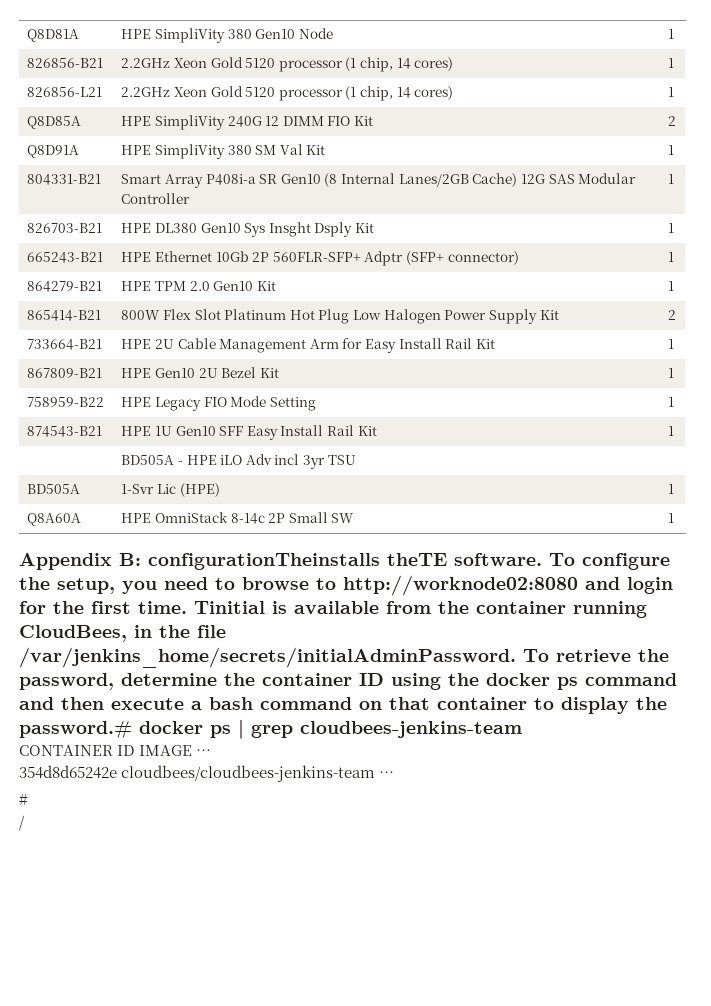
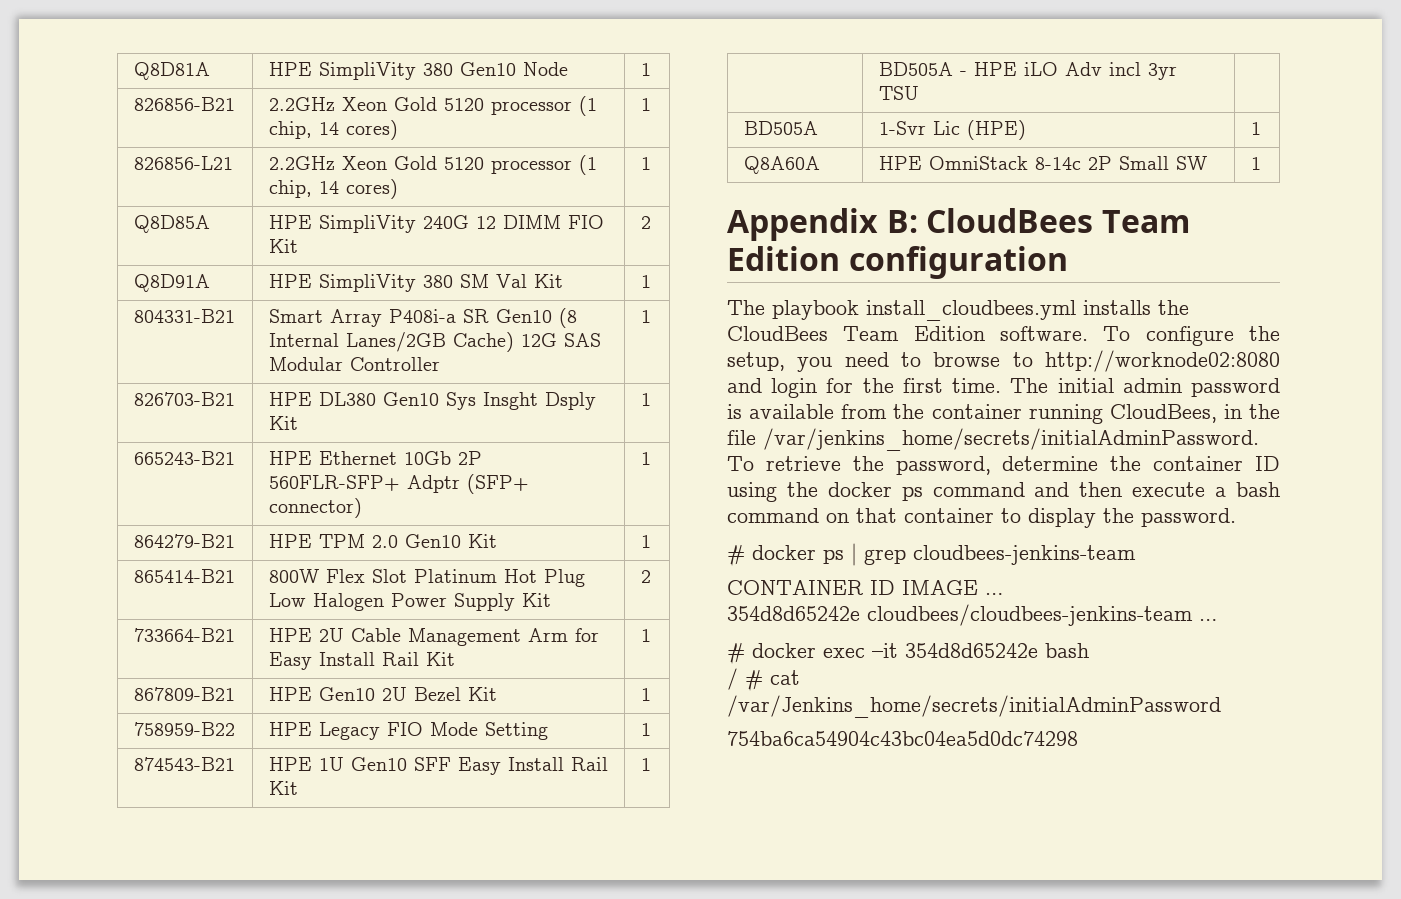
[148,553,447,570] configurationTheinstalls theTE -> [926,208,1190,233] [727,246,1068,279] [727,300,1189,321] [727,326,985,341] CloudBees Team Edition configuration // The playbook install_cloudbees.yml installs the CloudBees Team Edition
[194,601,265,614] Tinitial -> [1010,378,1280,397] The initial admin password
[19,721,132,739] password.# -> [1141,508,1236,527] [727,545,745,567] password. // #
[19,815,25,830] // / -> [752,643,1089,658] [727,668,800,692] [727,695,1221,718] [727,731,1078,746] docker exec –it 354d8d65242e bash // / # cat /var/Jenkins_home/secrets/initialAdminPassword // 754ba6ca54904c43bc04ea5d0dc74298

